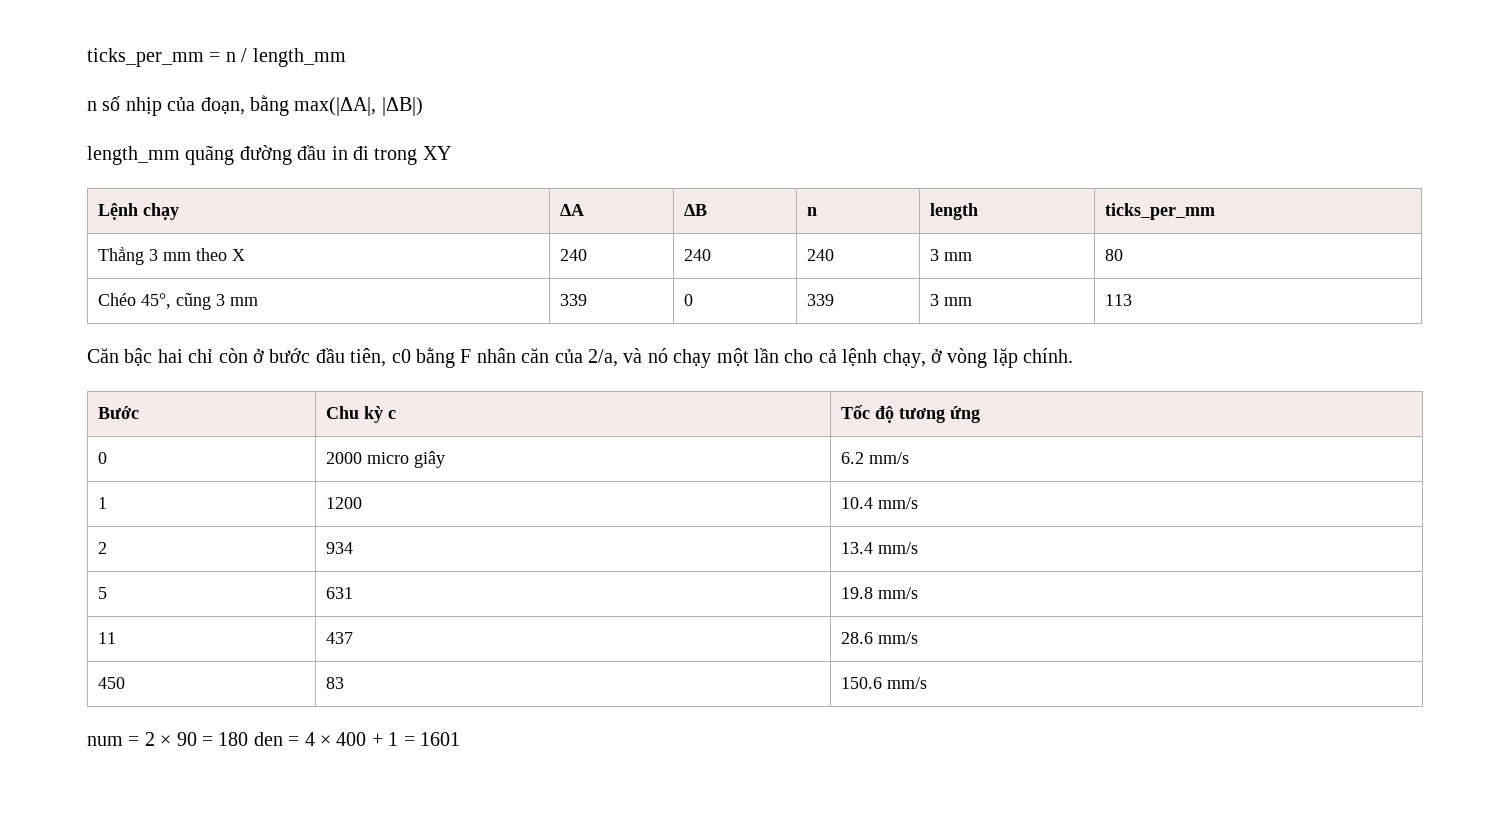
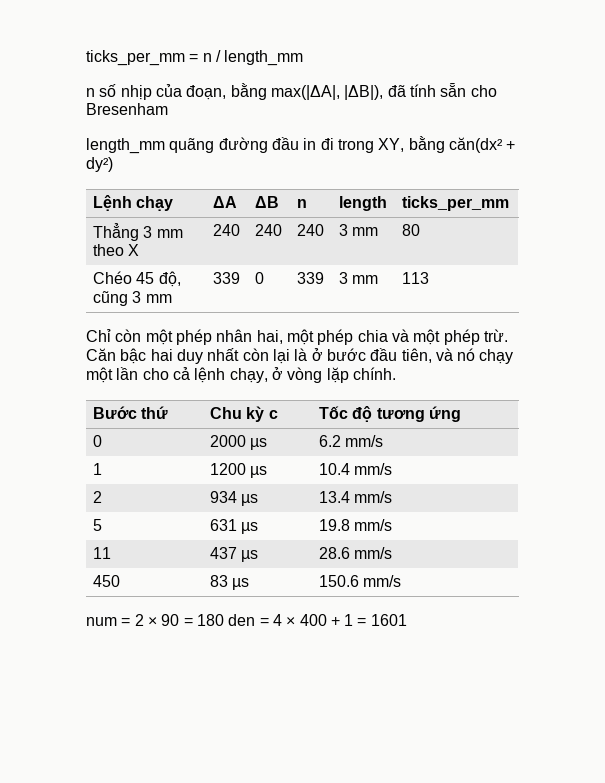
[381,97,423,116] |ΔB|) -> [344,83,497,100] [86,103,168,115] |ΔB|), đã tính sẵn cho Bresenham
[422,146,451,160] XY -> [378,136,516,153] [86,157,113,172] XY, bằng căn(dx² + dy²)
[141,293,172,309] 45°, -> [136,271,181,287] 45 độ,
[87,347,618,368] Căn bậc hai chỉ còn ở bước đầu tiên, c0 bằng F nhân căn của 2/a, -> [86,329,508,345] [86,348,432,364] Chỉ còn một phép nhân hai, một phép chia và một phép trừ. Căn bậc hai duy nhất còn lại là ở bước đầu tiên,
(140, 412) none -> [141,406,169,419] thứ
[367,451,446,468] micro giây -> [250,438,268,450] µs
(363, 503) none -> [250,466,268,478] µs
(354, 548) none -> [241,494,259,506] µs
(354, 593) none -> [241,522,259,534] µs
(354, 638) none -> [241,550,259,562] µs
(345, 683) none -> [232,578,250,590] µs

